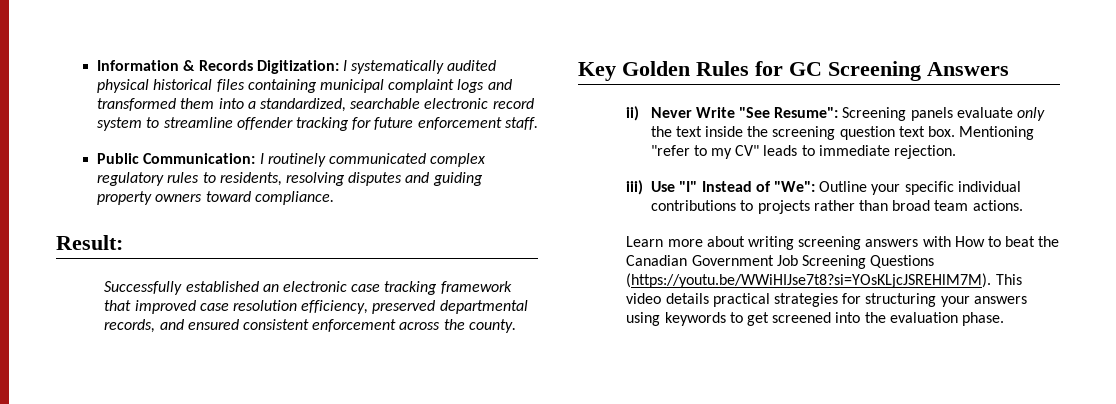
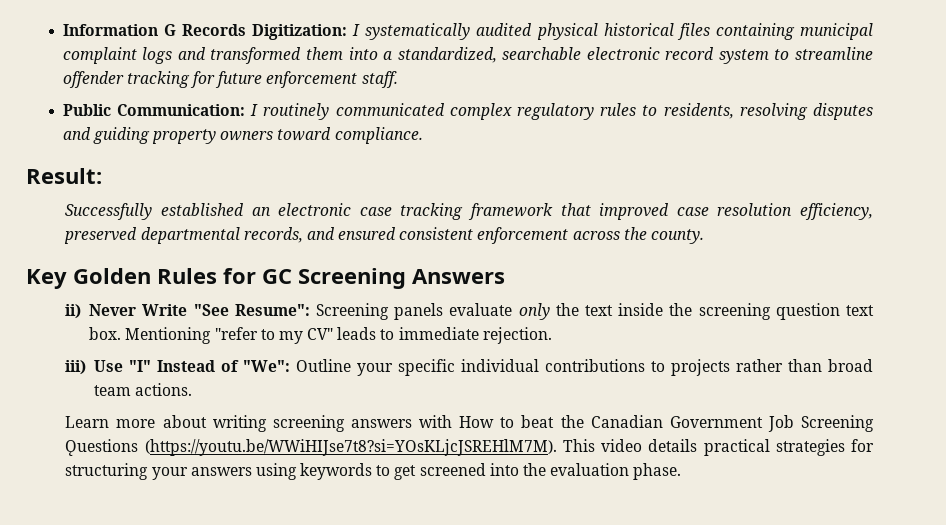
[183,60,196,71] & -> [163,24,176,36] G
[870,255,935,268] Questions -> [65,439,139,456] Ǫuestions

